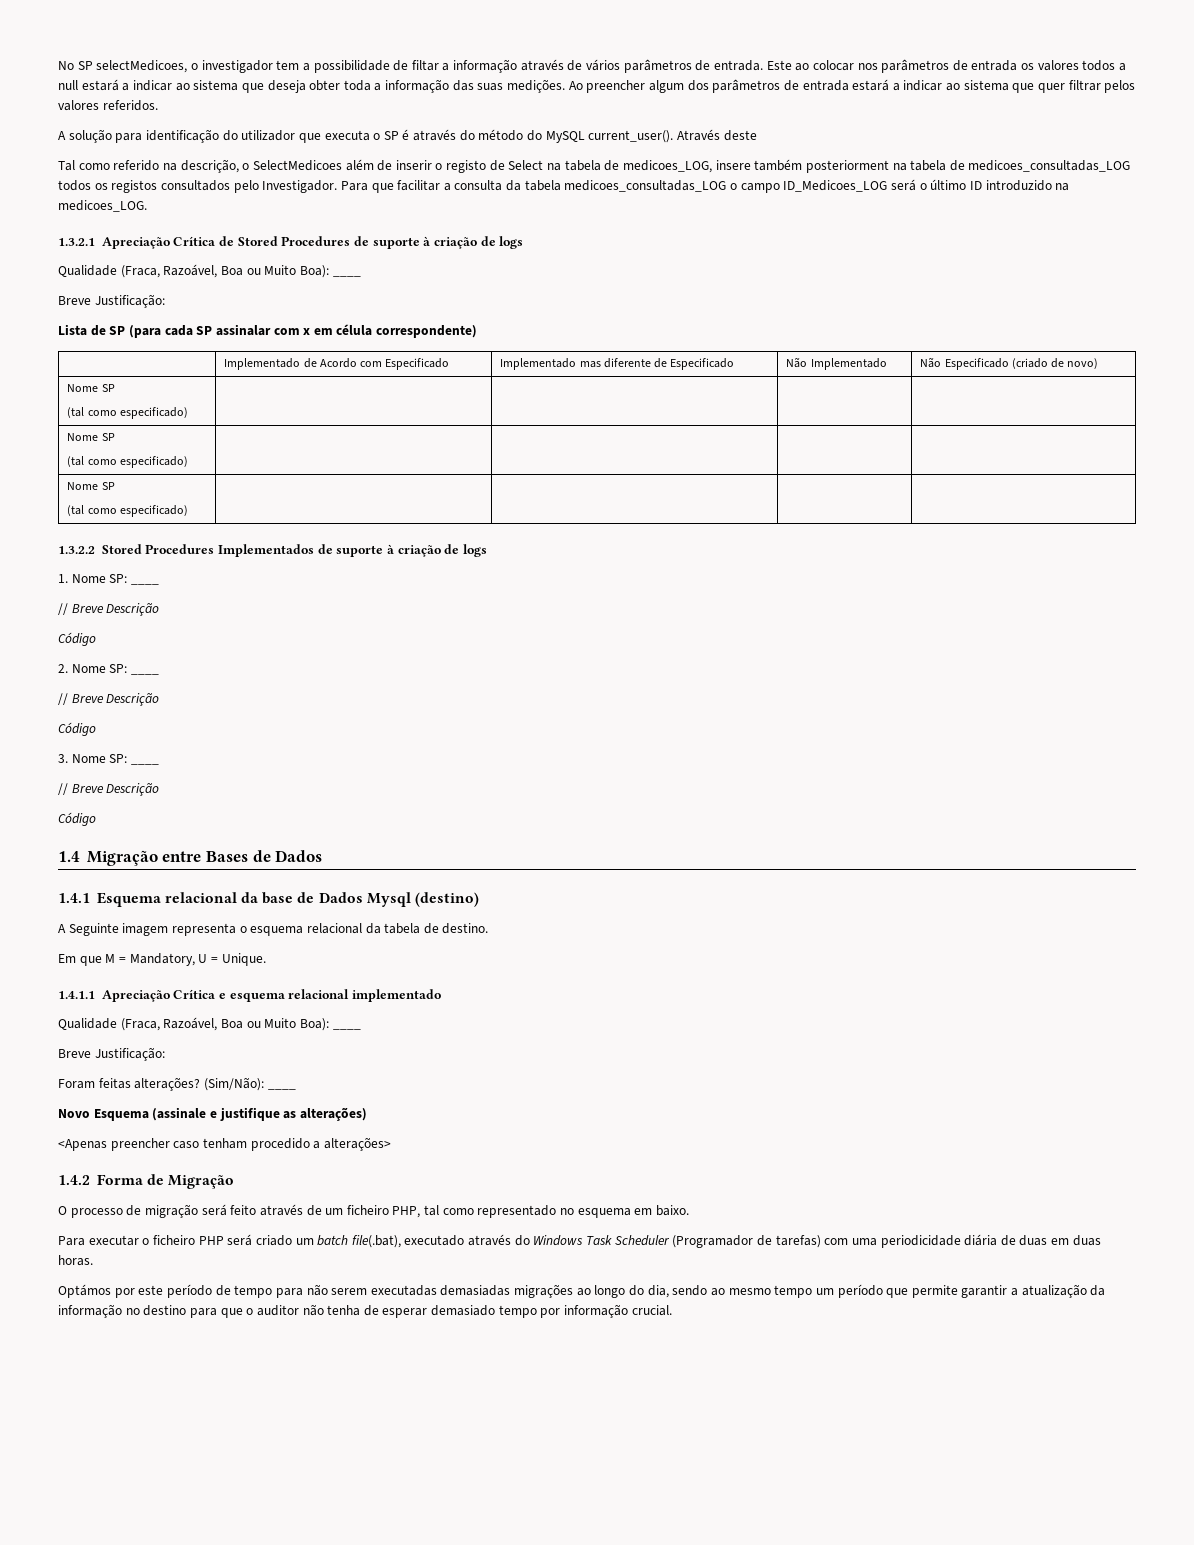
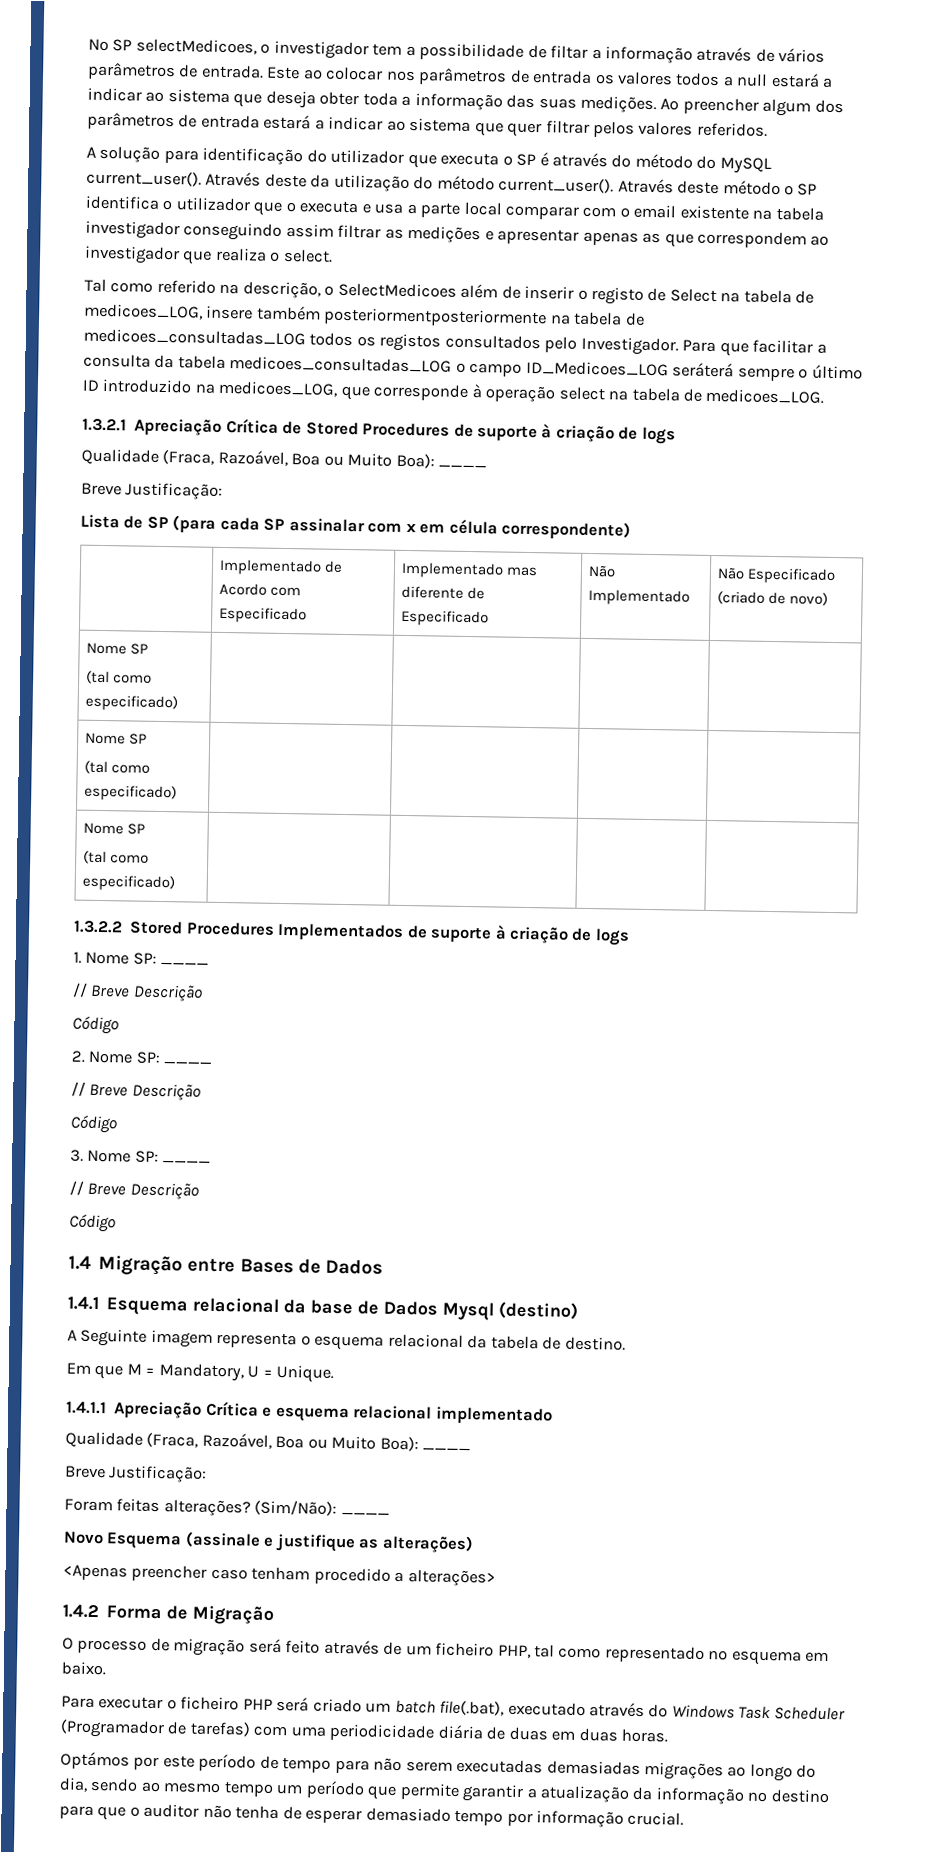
(757, 135) none -> [310,174,818,196] [85,195,824,221] [85,220,830,249] [84,245,333,265] da utilização do método current_user(). Através deste método o SP identifica o utilizador que o executa e usa a parte local comparar com o email existente na tabela investigador conseguindo assim filtrar as medições e apresentar apenas as que correspondem ao investigador que realiza o select.
[805,160,889,173] posteriorment -> [323,307,548,328] posteriormentposteriormente
[890,179,916,191] será -> [672,362,795,382] seráterá sempre
(1070, 187) none -> [218,380,703,403] medicoes_LOG, que corresponde à operação select na tabela de

